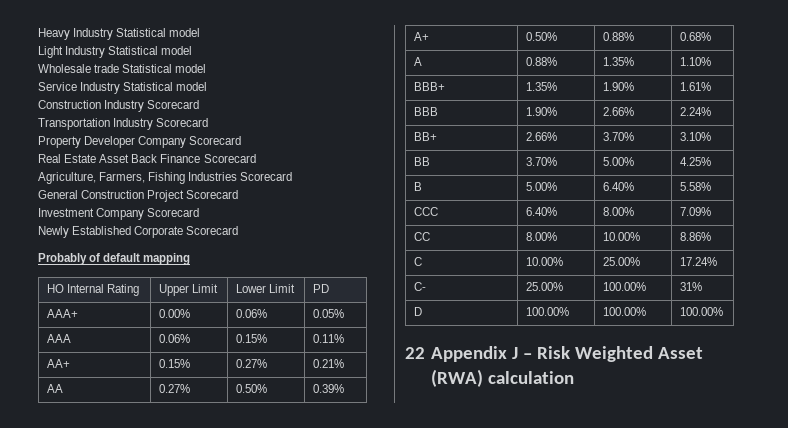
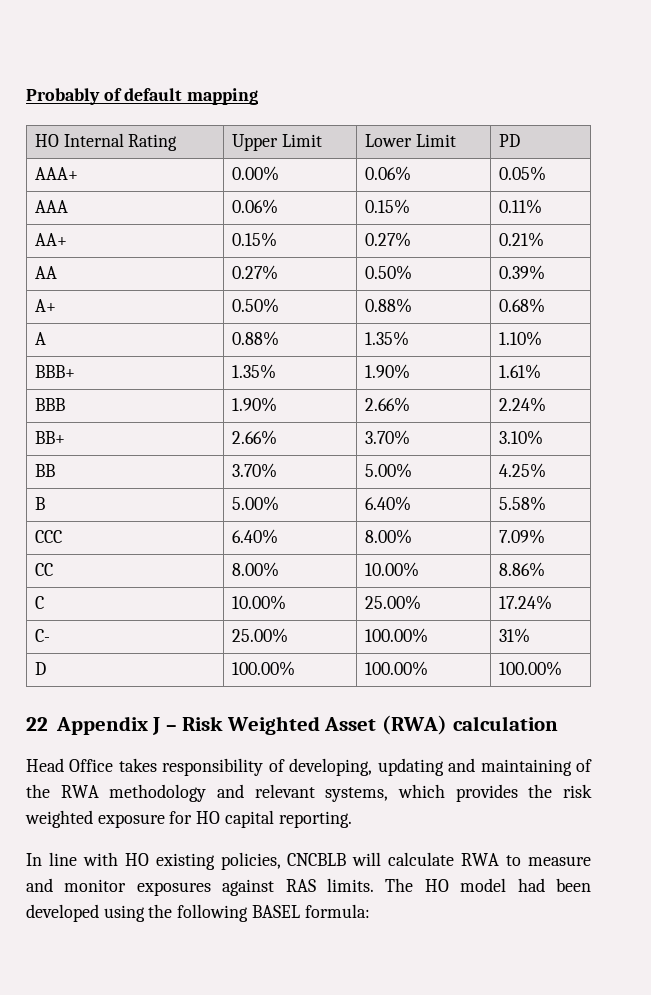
[38,28,201,40] [38,46,193,58] [38,64,207,73] [38,82,208,94] [38,100,200,112] [38,118,209,130] [38,136,242,148] [38,154,256,163] [38,172,293,184] [38,190,239,202] [38,208,200,220] [38,226,239,238] Heavy Industry Statistical model // Light Industry Statistical model // Wholesale trade Statistical model // Service Industry Statistical model // Construction Industry Scorecard // Transportation Industry Scorecard // Property Developer Company Scorecard // Real Estate Asset Back Finance Scorecard // Agriculture, Farmers, Fishing Industries Scorecard // General Construction Project Scorecard // Investment Company Scorecard // Newly Established Corporate Scorecard // -> (26, 96) none
(574, 377) none -> [26,758,593,776] [26,784,592,802] [25,810,352,828] [26,852,592,870] [26,878,591,896] [26,904,370,922] // Head Office takes responsibility of developing, updating and maintaining of the RWA methodology and relevant systems, which provides the risk weighted exposure for HO capital reporting. // In line with HO existing policies, CNCBLB will calculate RWA to measure and monitor exposures against RAS limits. The HO model had been developed using the following BASEL formula:

